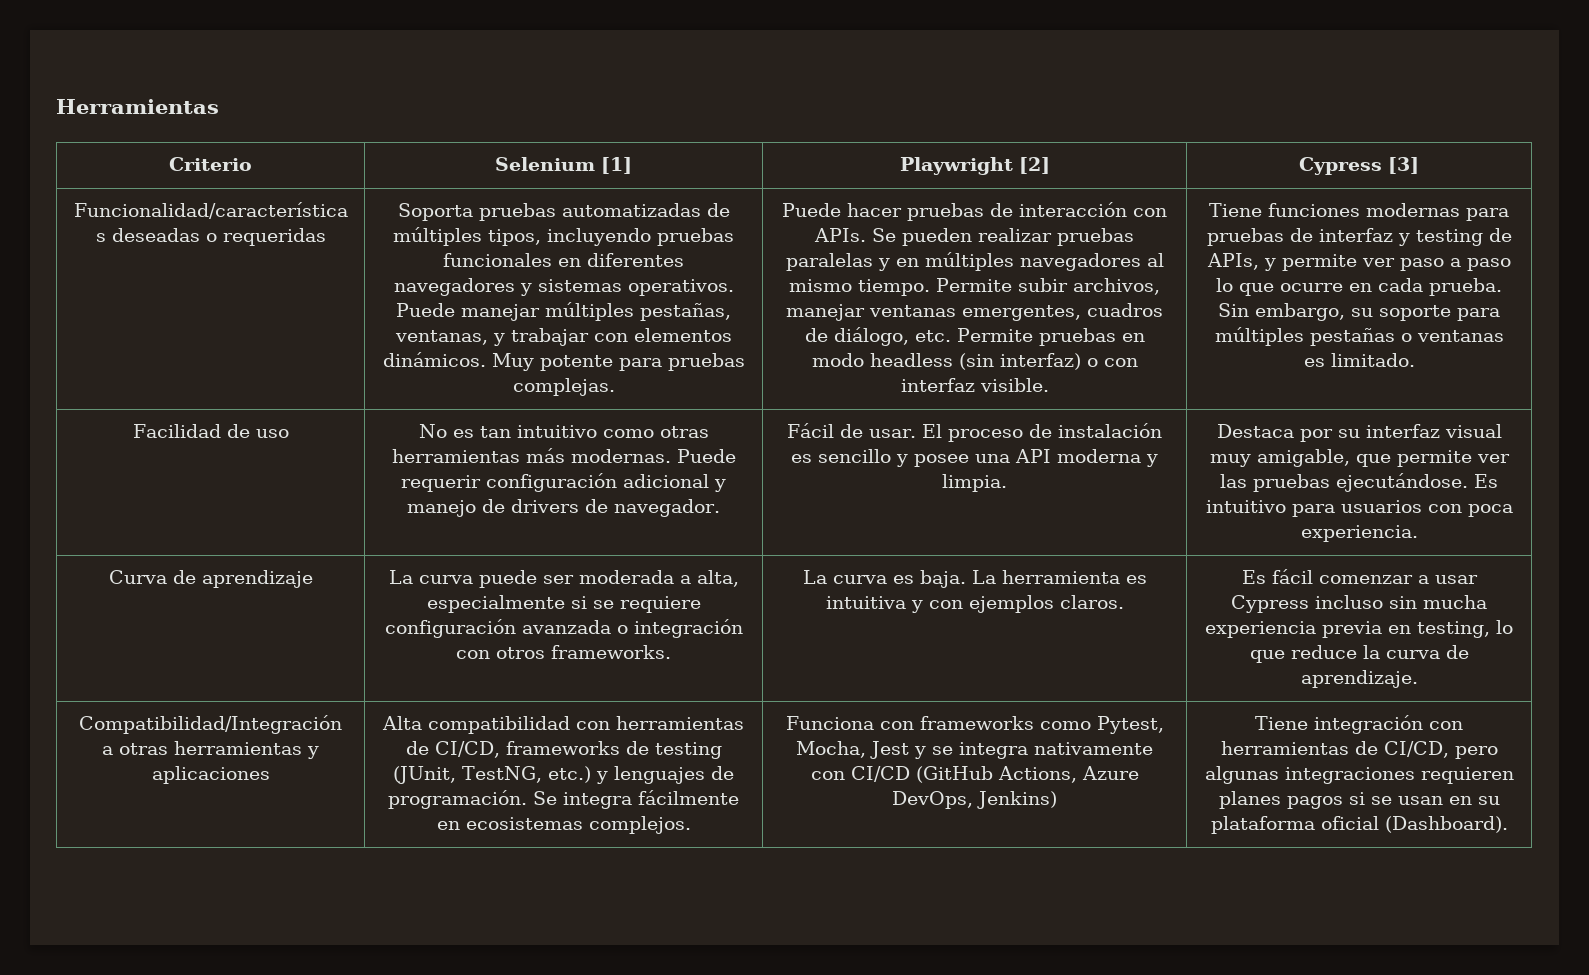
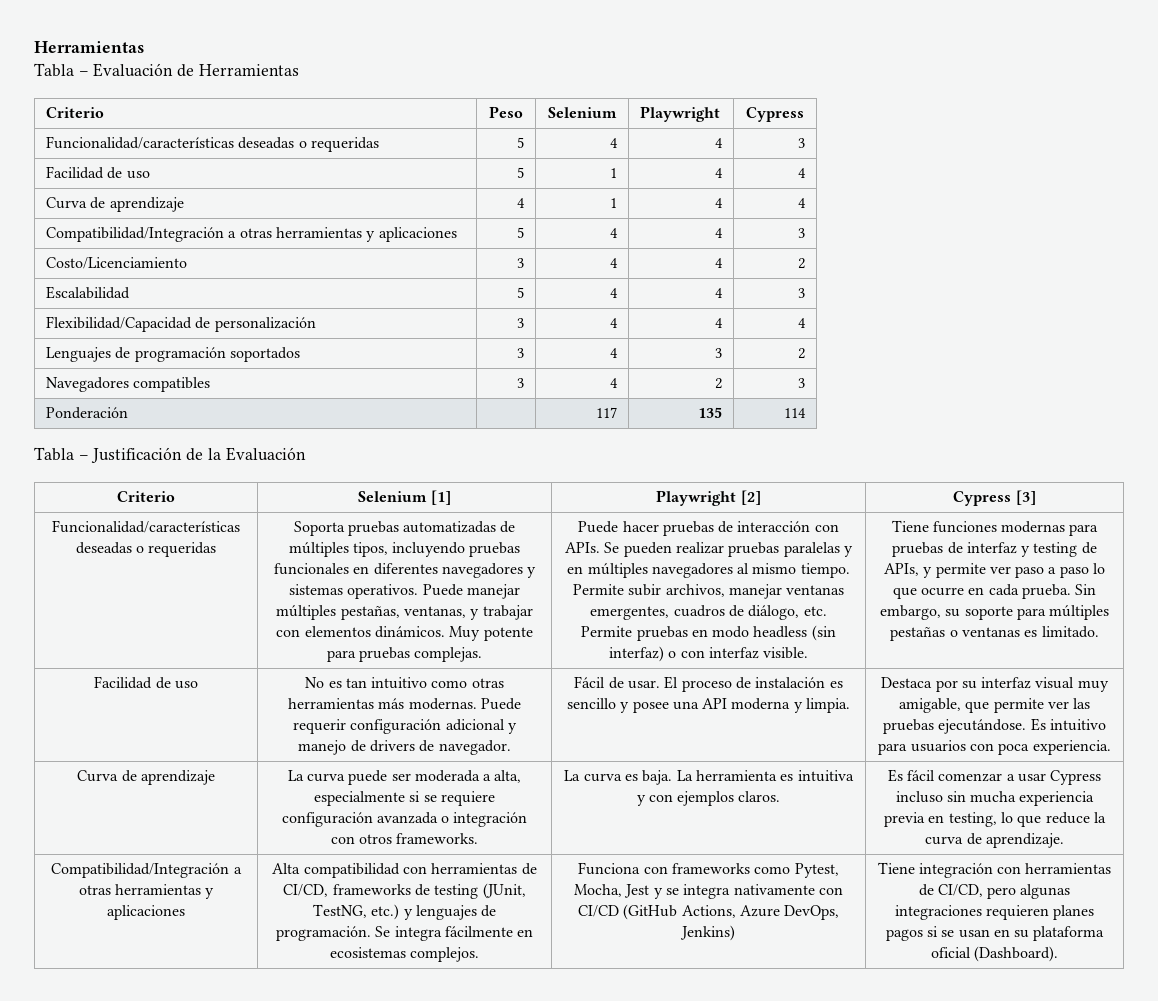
[56,99,219,114] Herramientas -> [34,41,144,53] [34,63,299,77] [46,107,105,118] [489,106,523,118] [548,107,617,118] [640,106,721,122] [746,107,804,122] [46,136,380,152] [516,137,524,148] [609,138,618,148] [714,138,723,148] [797,138,805,148] [46,166,150,179] [516,167,524,178] [609,168,617,178] [714,168,723,178] [797,168,806,178] [46,197,184,212] [516,198,525,208] [609,198,617,208] [714,198,723,208] [797,198,806,208] [46,227,457,242] [516,227,524,238] [609,228,618,238] [714,228,723,238] [797,228,805,238] [46,257,188,269] [516,258,524,268] [609,258,618,268] [714,258,723,268] [797,258,805,269] [46,286,131,299] [516,287,524,298] [609,288,618,298] [714,288,723,298] [797,288,805,298] [46,316,316,332] [516,318,524,328] [609,318,618,328] [714,318,723,328] [797,318,806,328] [46,347,301,362] [516,348,524,358] [609,348,618,358] [714,348,722,358] [797,348,805,359] [46,377,211,392] [516,378,524,388] [609,378,618,388] [714,378,722,389] [797,378,805,388] [46,407,129,419] [595,407,617,418] [697,407,722,418] [783,408,806,418] [34,447,306,463] Herramientas // Tabla – Evaluación de Herramientas // Criterio | Peso | Selenium | Playwright | Cypress // Funcionalidad/características deseadas o requeridas | 5 | 4 | 4 | 3 // Facilidad de uso | 5 | 1 | 4 | 4 // Curva de aprendizaje | 4 | 1 | 4 | 4 // Compatibilidad/Integración a otras herramientas y aplicaciones | 5 | 4 | 4 | 3 // Costo/Licenciamiento | 3 | 4 | 4 | 2 // Escalabilidad | 5 | 4 | 4 | 3 // Flexibilidad/Capacidad de personalización | 3 | 4 | 4 | 4 // Lenguajes de programación soportados | 3 | 4 | 3 | 2 // Navegadores compatibles | 3 | 4 | 2 | 3 // Ponderación | | 117 | 135 | 114 // Tabla – Justificación de la Evaluación

